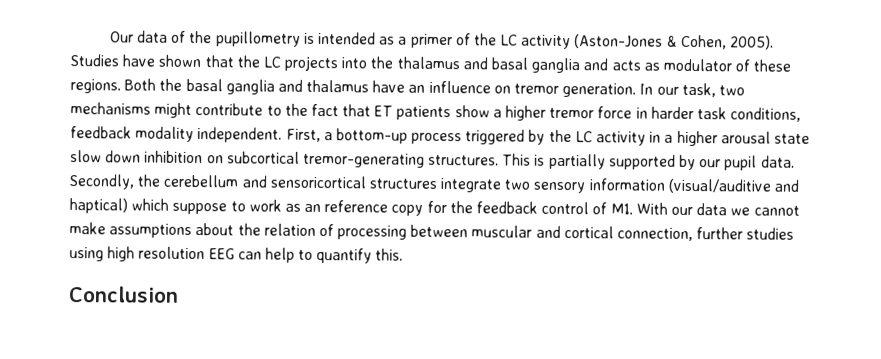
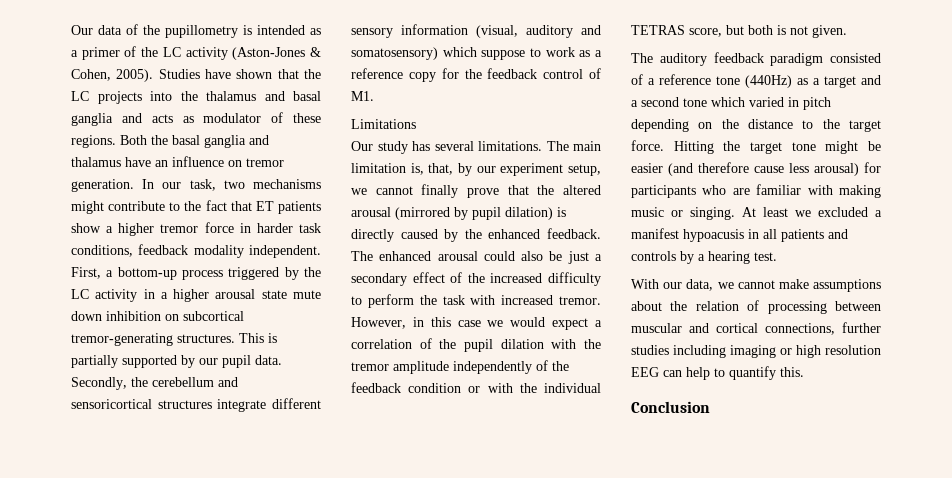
[70,150,102,163] slow -> [293,290,321,299] mute
[504,179,532,190] two -> [272,398,321,409] different
[667,178,801,194] [69,198,128,214] (visual/auditive and haptical) -> [476,25,601,38] [351,47,438,60] (visual, auditory and somatosensory)
[304,203,322,213] an -> [595,50,602,57] a
(633, 209) none -> [351,119,416,129] [351,141,601,154] [351,163,601,176] [351,184,601,198] [351,207,566,220] [351,228,601,242] [351,251,602,264] [351,272,601,286] [351,294,601,308] [351,317,602,330] [351,338,601,352] [351,360,569,374] [351,382,601,393] [631,25,847,38] [631,52,881,66] [631,74,881,88] [631,97,831,110] [631,119,881,132] [631,140,881,154] [631,162,881,176] [631,184,881,198] [631,207,882,220] [631,228,848,242] [631,251,777,264] // Limitations // Our study has several limitations. The main limitation is, that, by our experiment setup, we cannot finally prove that the altered arousal (mirrored by pupil dilation) is directly caused by the enhanced feedback. The enhanced arousal could also be just a secondary effect of the increased difficulty to perform the task with increased tremor. However, in this case we would expect a correlation of the pupil dilation with the tremor amplitude independently of the feedback condition or with the individual TETRAS score, but both is not given. // The auditory feedback paradigm consisted of a reference tone (440Hz) as a target and a second tone which varied in pitch depending on the distance to the target force. Hitting the target tone might be easier (and therefore cause less arousal) for participants who are familiar with making music or singing. At least we excluded a manifest hypoacusis in all patients and controls by a hearing test. //
[696,203,728,216] data -> [686,279,714,291] data,
[617,227,694,242] connection, -> [765,323,835,335] connections,
[69,247,104,262] using -> [673,345,792,358] including imaging or

